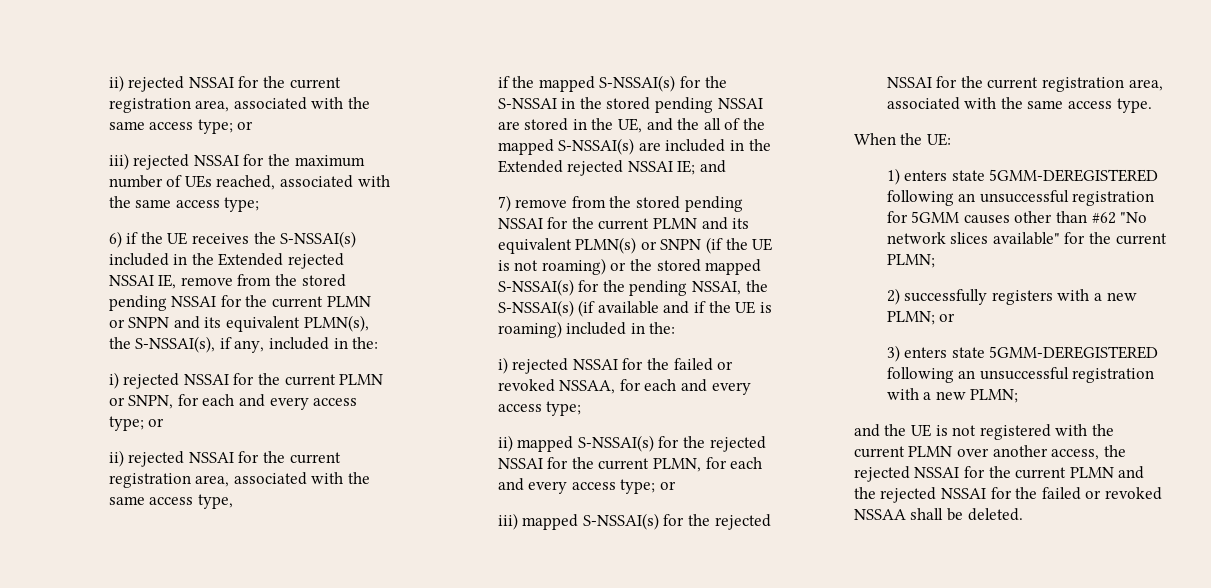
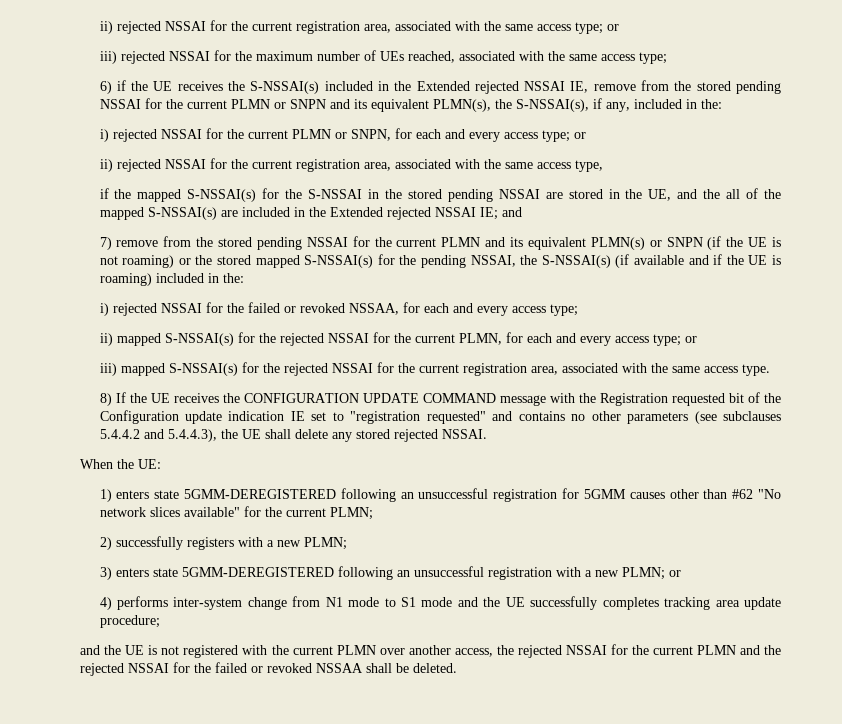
(1152, 105) none -> [99,392,781,406] [99,410,781,424] [99,429,487,442] // 8) If the UE receives the CONFIGURATION UPDATE COMMAND message with the Registration requested bit of the Configuration update indication IE set to "registration requested" and contains no other parameters (see subclauses 5.4.4.2 and 5.4.4.3), the UE shall delete any stored rejected NSSAI.
[939,313,956,322] or -> (347, 543) none
(1019, 396) none -> [668,570,681,577] [99,596,781,610] [99,615,160,628] or // 4) performs inter-system change from N1 mode to S1 mode and the UE successfully completes tracking area update procedure;

